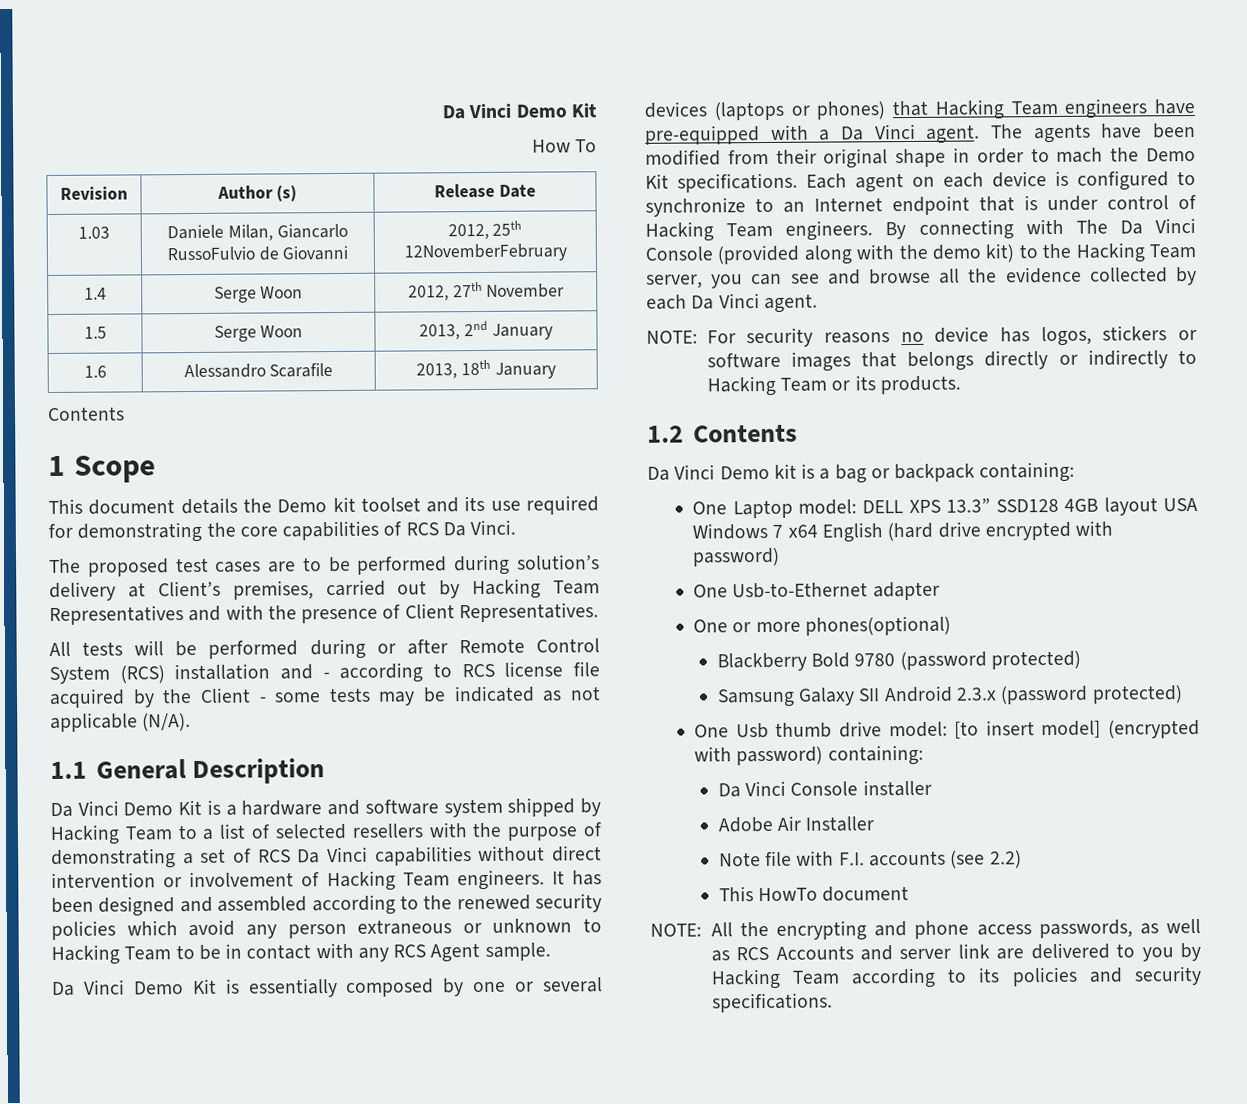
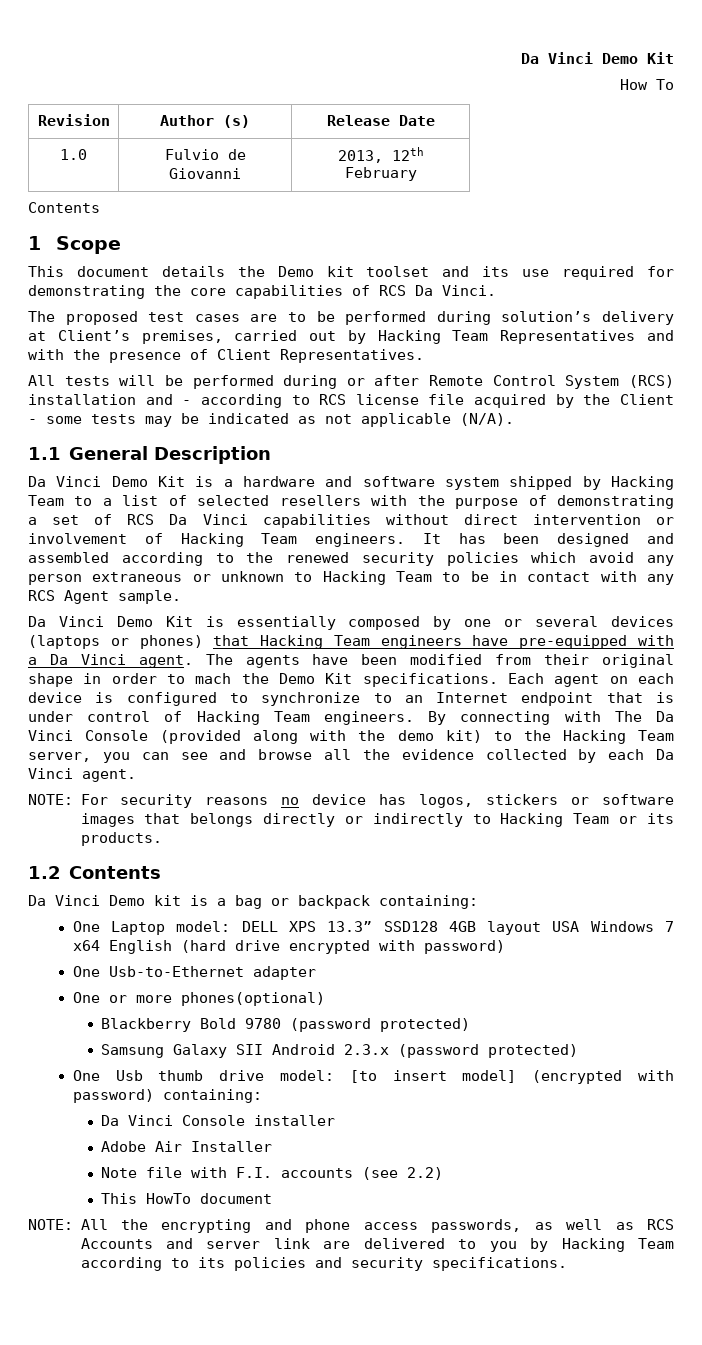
[78,226,110,239] [167,223,348,241] [166,245,349,261] [447,220,523,240] [403,243,567,262] [83,287,107,300] [213,286,304,303] [407,281,566,301] [83,326,107,339] [213,325,304,342] [419,320,553,340] [83,365,107,378] [183,363,334,379] [416,359,556,379] 1.03 | Daniele Milan, Giancarlo RussoFulvio de Giovanni | 2012, 25th 12NovemberFebruary // 1.4 | Serge Woon | 2012, 27th November // 1.5 | Serge Woon | 2013, 2nd January // 1.6 | Alessandro Scarafile | 2013, 18th January -> [60,149,87,160] [164,149,246,160] [169,168,241,179] [337,147,424,163] [344,167,417,181] 1.0 | Fulvio de Giovanni | 2013, 12th February

